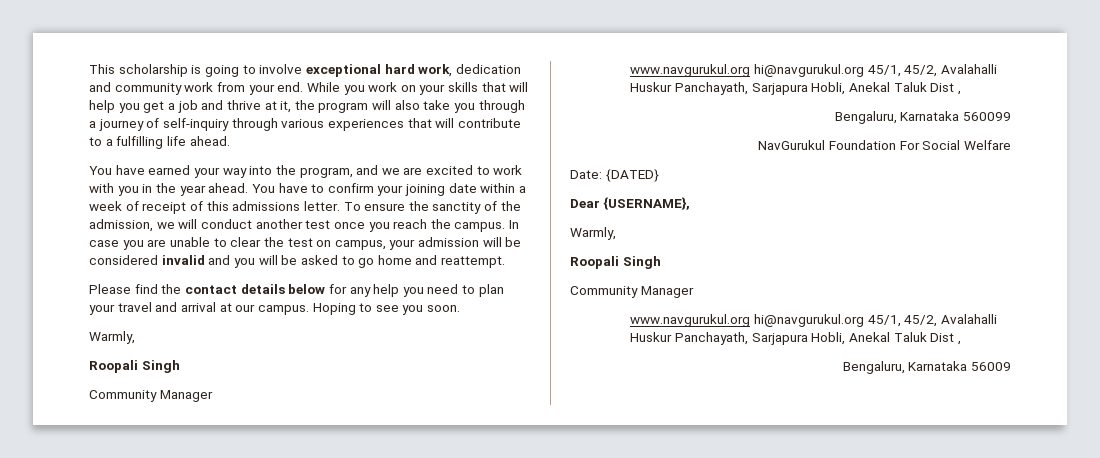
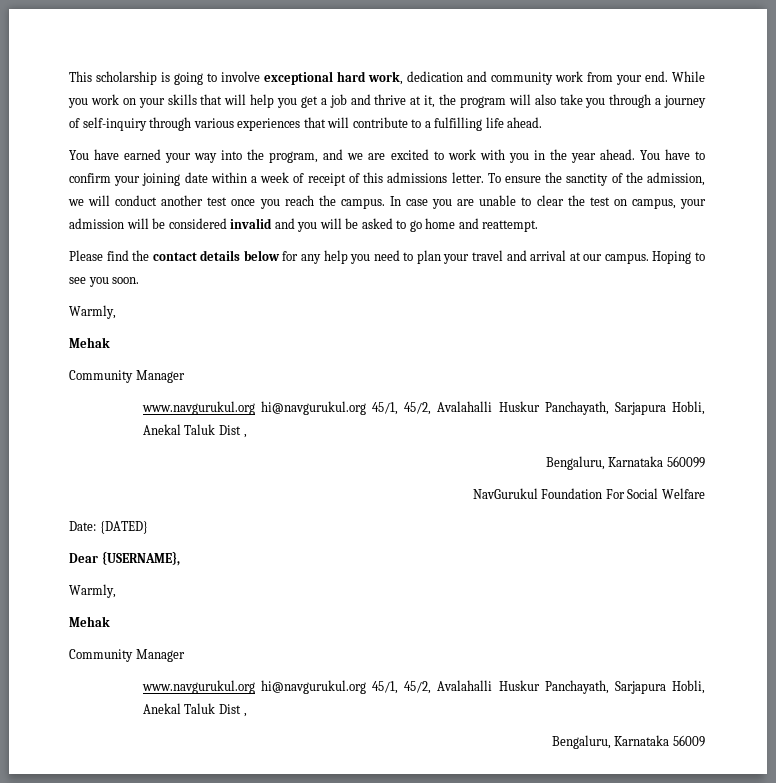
[89,360,180,373] Roopali Singh -> [69,337,110,348] Mehak
[570,256,661,269] Roopali Singh -> [69,616,110,627] Mehak

